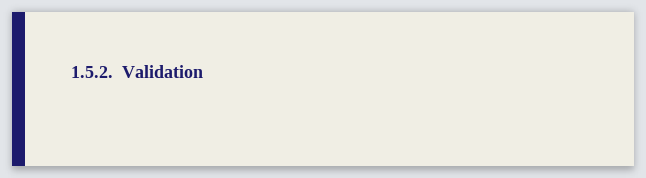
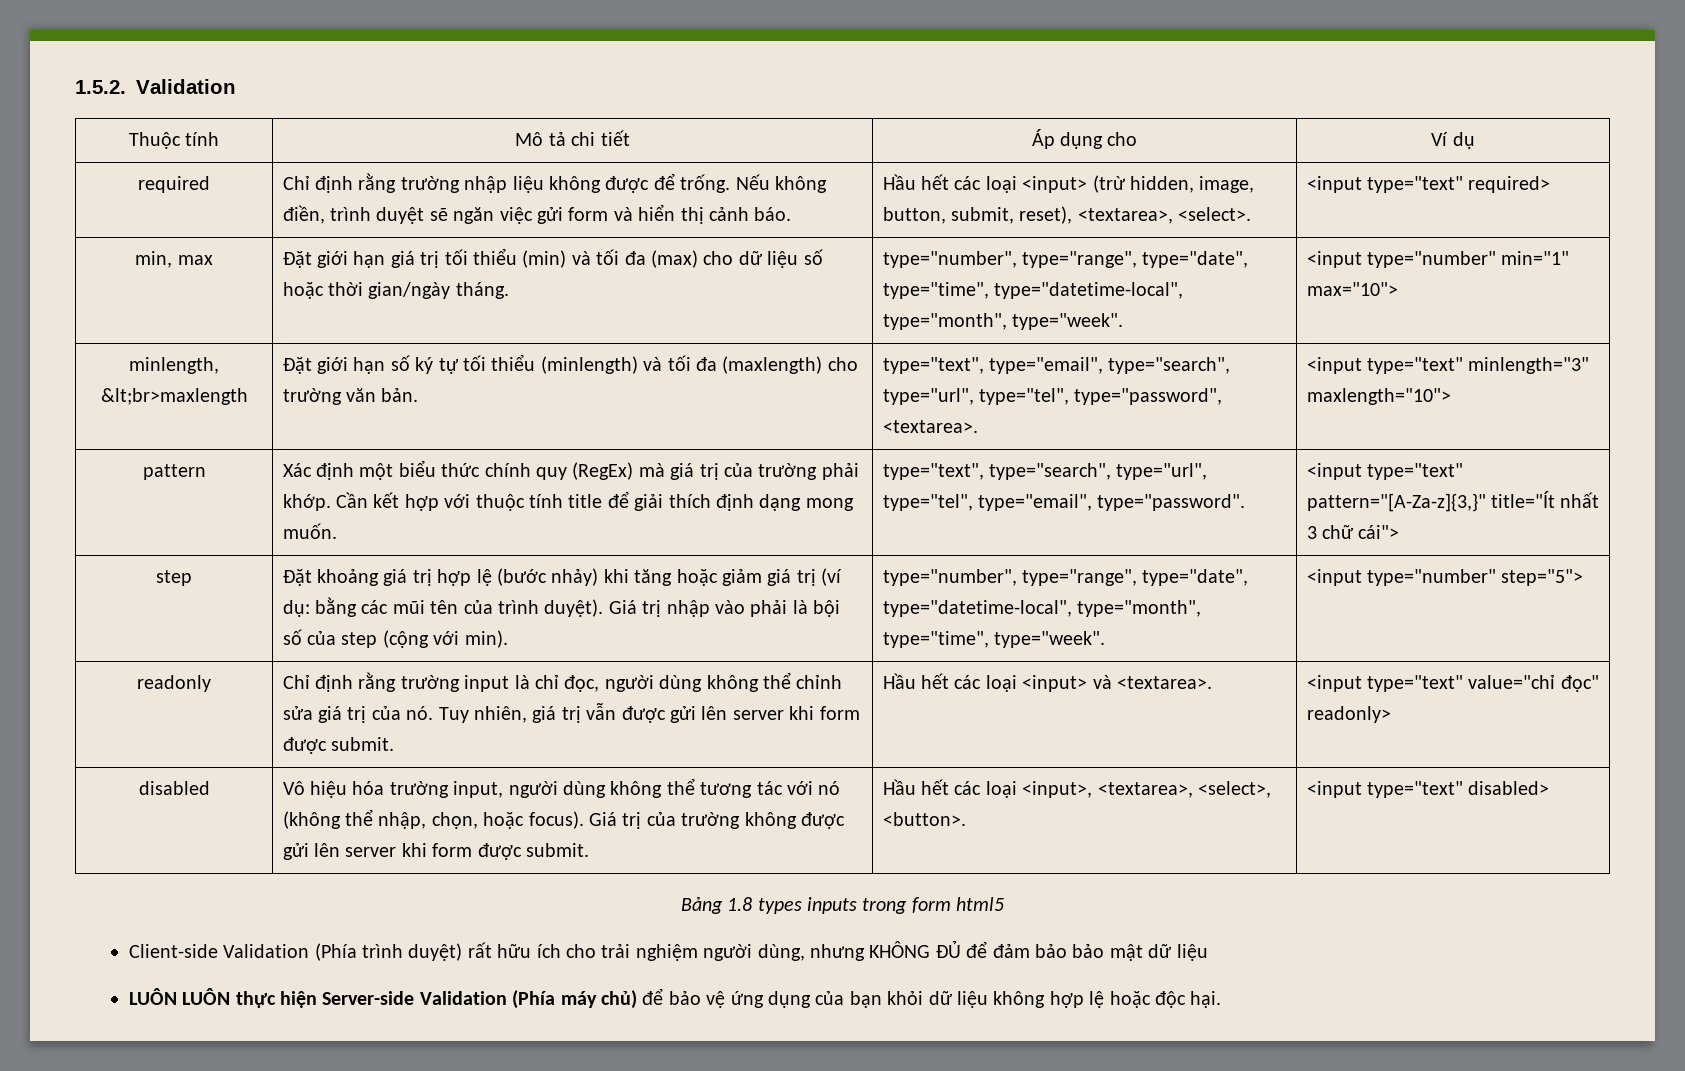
(203, 71) none -> [128,132,220,149] [515,130,630,146] [1031,129,1138,149] [1431,132,1475,149] [138,176,210,193] [282,173,827,193] [282,204,792,224] [882,174,1255,193] [882,206,1252,224] [1306,176,1551,193] [135,251,213,268] [282,248,823,268] [282,282,509,299] [882,251,1249,268] [882,282,1183,299] [882,313,1123,330] [1306,251,1570,268] [1306,282,1398,296] [129,357,219,374] [100,388,248,405] [282,354,858,374] [282,388,419,405] [882,357,1231,374] [882,388,1223,405] [882,420,978,433] [1306,357,1590,374] [1306,388,1451,405] [142,464,206,480] [282,460,859,480] [282,491,854,511] [282,523,337,539] [882,463,1208,480] [882,494,1246,511] [1306,463,1463,480] [1306,491,1600,512] [1306,525,1400,539] [156,570,192,586] [282,568,843,586] [282,597,841,617] [282,629,508,648] [882,569,1249,586] [882,600,1201,617] [882,631,1105,648] [1306,569,1584,586] [137,675,211,692] [282,672,843,692] [282,703,860,723] [282,737,394,754] [882,673,1212,692] [1306,675,1599,692] [1306,706,1391,723] [138,781,210,795] [282,778,841,798] [282,809,845,829] [282,843,589,860] [882,779,1271,798] [882,812,966,826] [1306,781,1550,798] [680,897,1005,914] [128,940,1208,961] [128,988,1222,1009] // Thuộc tính | Mô tả chi tiết | Áp dụng cho | Ví dụ // required | Chỉ định rằng trường nhập liệu không được để trống. Nếu không điền, trình duyệt sẽ ngăn việc gửi form và hiển thị cảnh báo. | Hầu hết các loại <input> (trừ hidden, image, button, submit, reset), <textarea>, <select>. | <input type="text" required> // min, max | Đặt giới hạn giá trị tối thiểu (min) và tối đa (max) cho dữ liệu số hoặc thời gian/ngày tháng. | type="number", type="range", type="date", type="time", type="datetime-local", type="month", type="week". | <input type="number" min="1" max="10"> // minlength, &lt;br>maxlength | Đặt giới hạn số ký tự tối thiểu (minlength) và tối đa (maxlength) cho trường văn bản. | type="text", type="email", type="search", type="url", type="tel", type="password", <textarea>. | <input type="text" minlength="3" maxlength="10"> // pattern | Xác định một biểu thức chính quy (RegEx) mà giá trị của trường phải khớp. Cần kết hợp với thuộc tính title để giải thích định dạng mong muốn. | type="text", type="search", type="url", type="tel", type="email", type="password". | <input type="text" pattern="[A-Za-z]{3,}" title="Ít nhất 3 chữ cái"> // step | Đặt khoảng giá trị hợp lệ (bước nhảy) khi tăng hoặc giảm giá trị (ví dụ: bằng các mũi tên của trình duyệt). Giá trị nhập vào phải là bội số của step (cộng với min). | type="number", type="range", type="date", type="datetime-local", type="month", type="time", type="week". | <input type="number" step="5"> // readonly | Chỉ định rằng trường input là chỉ đọc, người dùng không thể chỉnh sửa giá trị của nó. Tuy nhiên, giá trị vẫn được gửi lên server khi form được submit. | Hầu hết các loại <input> và <textarea>. | <input type="text" value="chỉ đọc" readonly> // disabled | Vô hiệu hóa trường input, người dùng không thể tương tác với nó (không thể nhập, chọn, hoặc focus). Giá trị của trường không được gửi lên server khi form được submit. | Hầu hết các loại <input>, <textarea>, <select>, <button>. | <input type="text" disabled> // Bảng 1.8 types inputs trong form html5 // Client-side Validation (Phía trình duyệt) rất hữu ích cho trải nghiệm người dùng, nhưng KHÔNG ĐỦ để đảm bảo bảo mật dữ liệu // LUÔN LUÔN thực hiện Server-side Validation (Phía máy chủ) để bảo vệ ứng dụng của bạn khỏi dữ liệu không hợp lệ hoặc độc hại.

